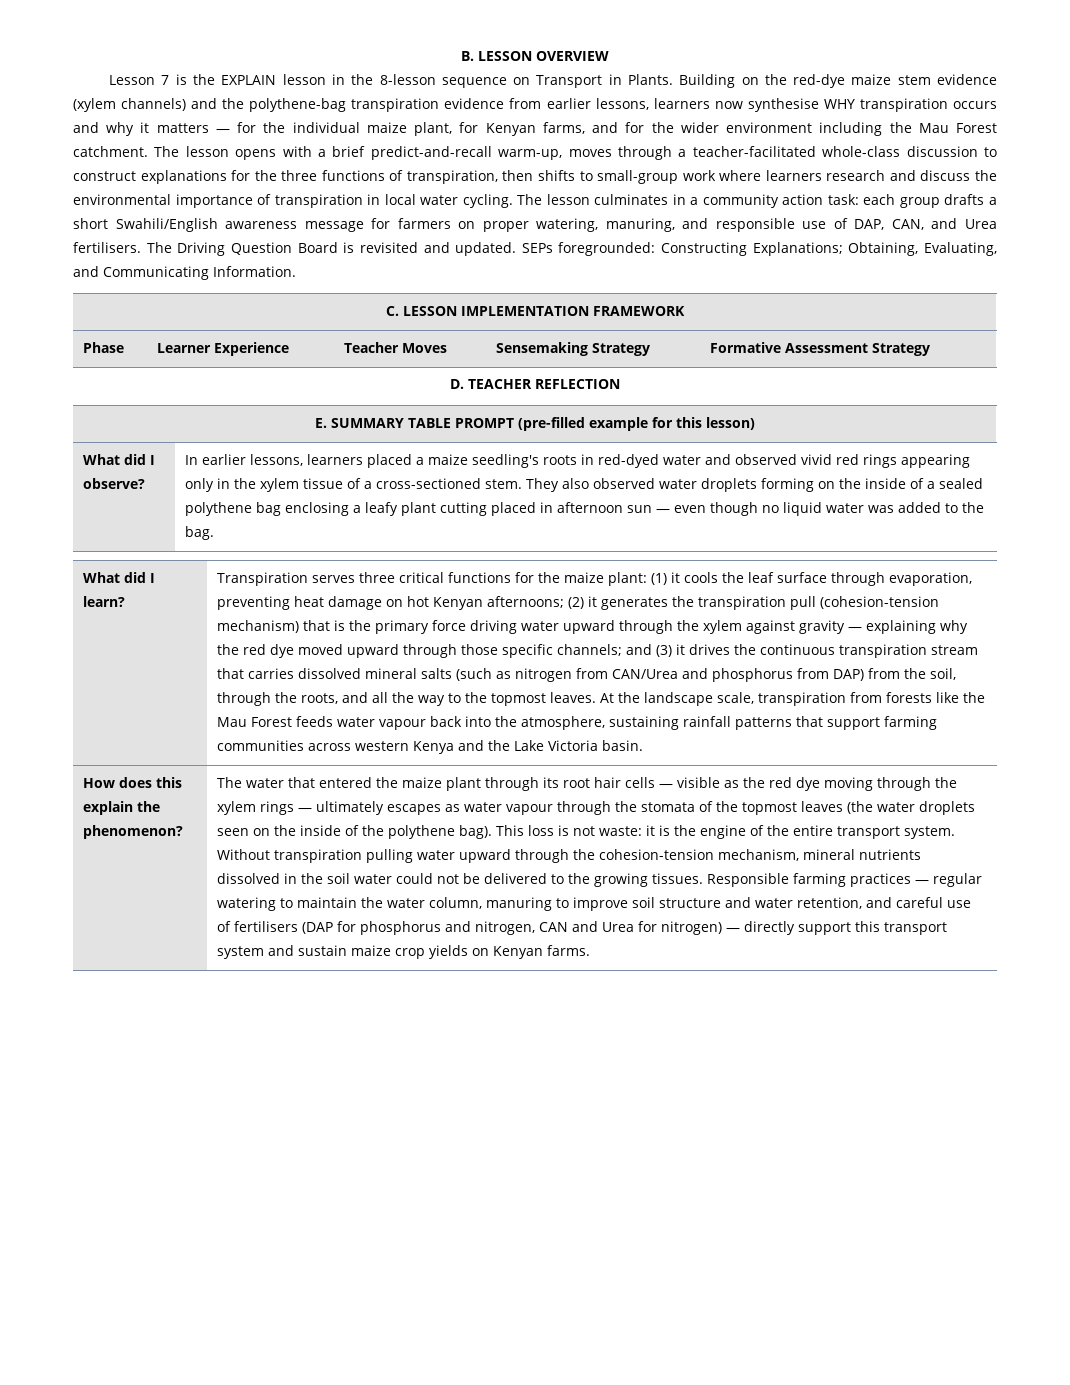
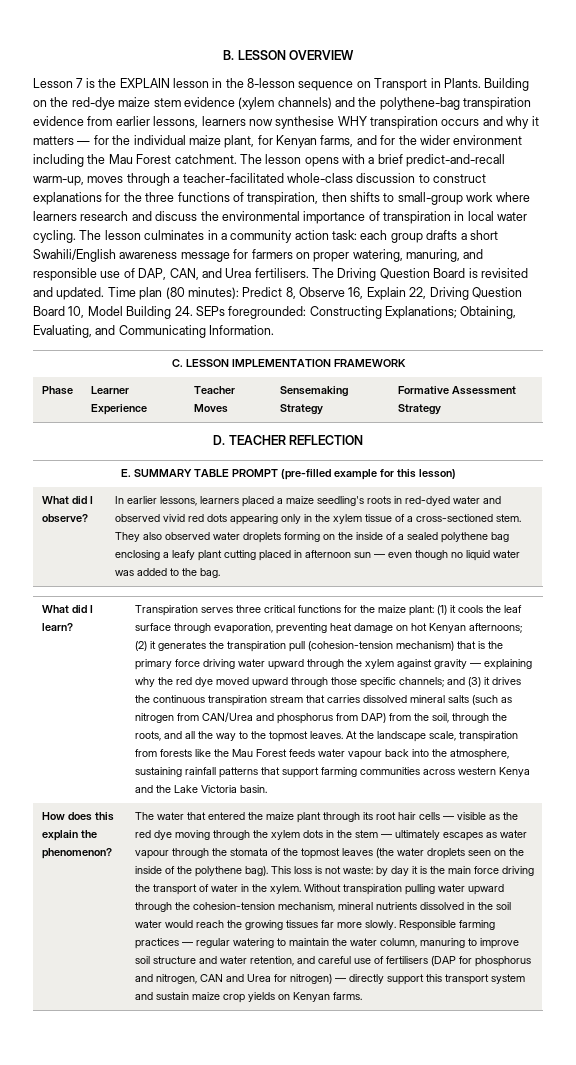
(517, 249) none -> [107,287,522,300] [33,306,193,319] Time plan (80 minutes): Predict 8, Observe 16, Explain 22, Driving Question Board 10, Model Building 24.
[862,454,897,468] rings -> [206,514,227,522] dots
[259,801,294,815] rings -> [302,830,378,838] dots in the stem
(642, 831) none -> [375,866,409,876] by day
[699,825,955,839] engine of the entire transport system. -> [447,866,534,876] [134,884,301,895] main force driving the transport of water in the xylem.
[395,873,703,887] could not be delivered to the growing tissues. -> [164,920,396,930] would reach the growing tissues far more slowly.

